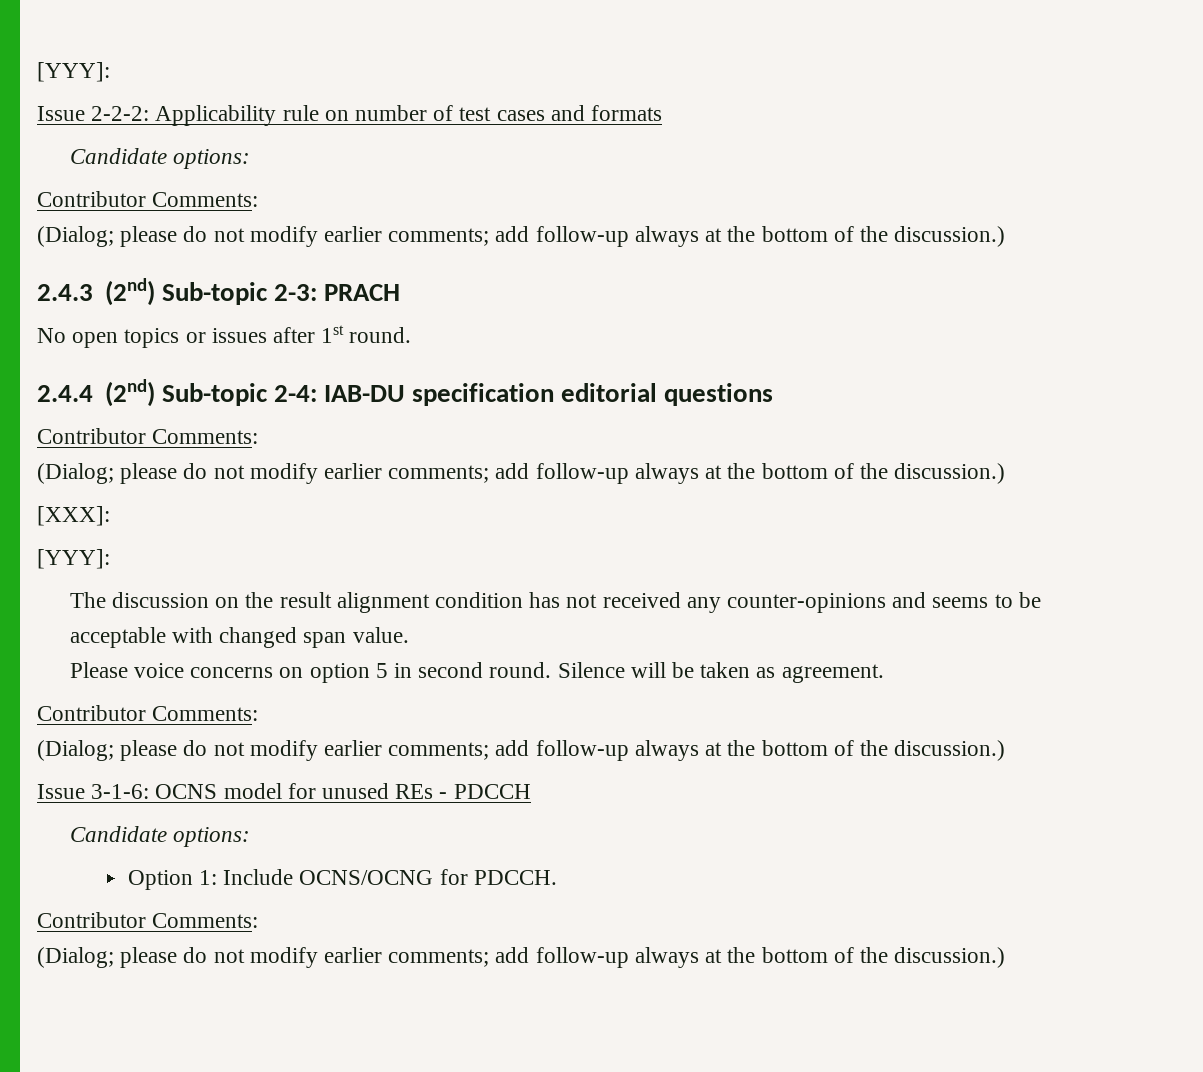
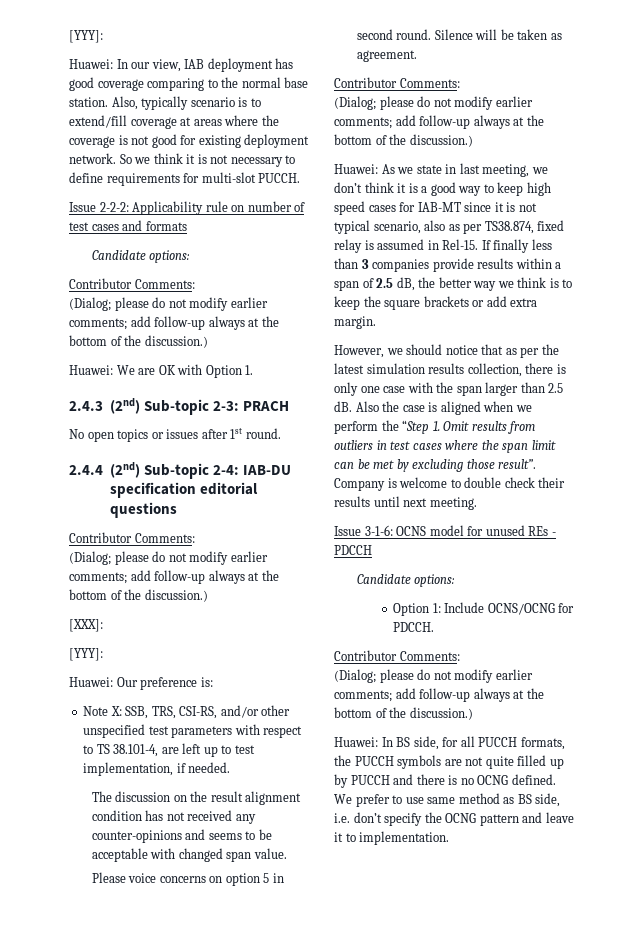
[37,62,110,82] [YYY]: -> [69,30,103,43] [69,58,294,72] [69,77,309,91] [69,96,261,110] [69,115,279,129] [69,134,310,148] [69,153,296,167] [69,172,301,186] [YYY]: // Huawei: In our view, IAB deployment has good coverage comparing to the normal base station. Also, typically scenario is to extend/fill coverage at areas where the coverage is not good for existing deployment network. So we think it is not necessary to define requirements for multi-slot PUCCH.
(1006, 236) none -> [69,364,254,378] // Huawei: We are OK with Option 1.
(110, 559) none -> [69,677,213,690] [83,705,291,719] [83,724,303,738] [83,743,255,757] [83,762,231,776] // Huawei: Our preference is: // Note X: SSB, TRS, CSI-RS, and/or other unspecified test parameters with respect to TS 38.101-4, are left up to test implementation, if needed.
(1006, 750) none -> [334,163,548,177] [334,182,551,196] [334,201,537,215] [334,220,565,234] [334,239,552,253] [334,258,562,272] [334,277,573,291] [334,296,538,310] [334,316,376,329] [334,344,559,358] [334,363,566,377] [334,382,564,396] [334,401,532,415] [334,420,536,434] [334,440,556,453] [334,459,537,472] [334,477,566,491] [334,496,477,510] // Huawei: As we state in last meeting, we don’t think it is a good way to keep high speed cases for IAB-MT since it is not typical scenario, also as per TS38.874, fixed relay is assumed in Rel-15. If finally less than 3 companies provide results within a span of 2.5 dB, the better way we think is to keep the square brackets or add extra margin. // However, we should notice that as per the latest simulation results collection, there is only one case with the span larger than 2.5 dB. Also the case is aligned when we perform the “Step 1. Omit results from outliers in test cases where the span limit can be met by excluding those result”. Company is welcome to double check their results until next meeting.
(1006, 957) none -> [334,736,565,750] [334,755,564,769] [334,774,556,788] [334,793,561,807] [334,812,574,826] [334,831,450,845] // Huawei: In BS side, for all PUCCH formats, the PUCCH symbols are not quite filled up by PUCCH and there is no OCNG defined. We prefer to use same method as BS side, i.e. don’t specify the OCNG pattern and leave it to implementation.

